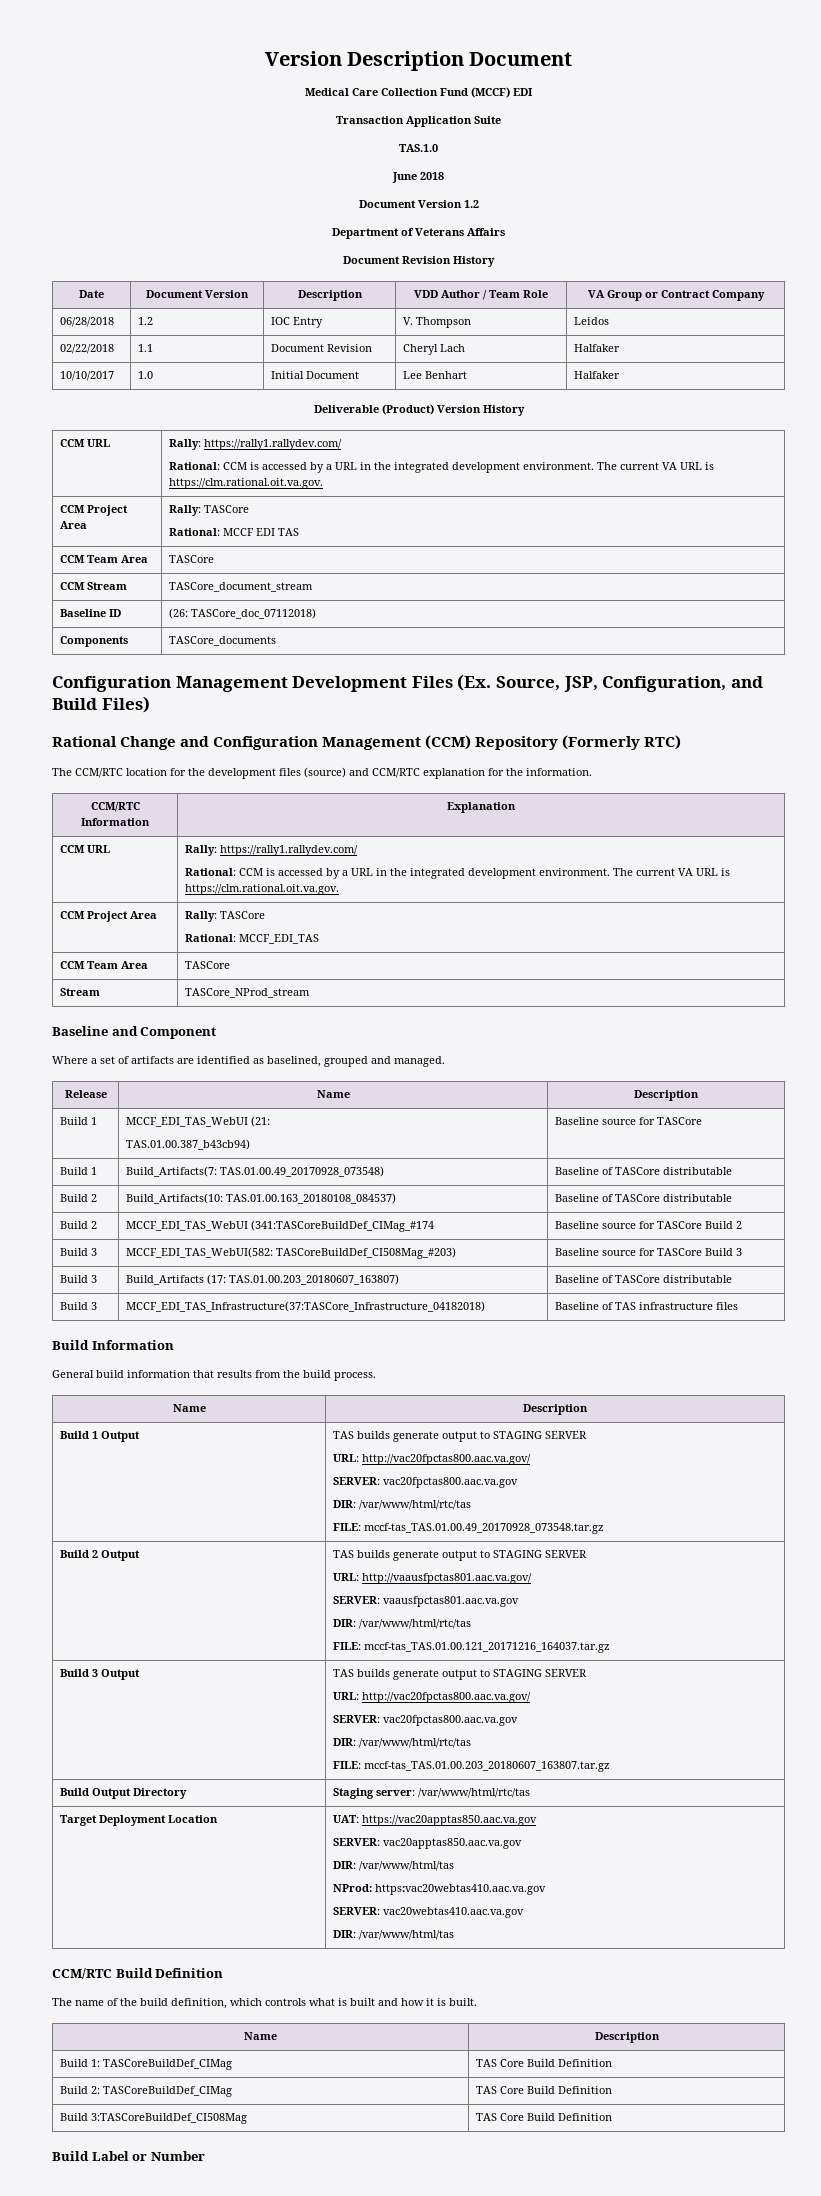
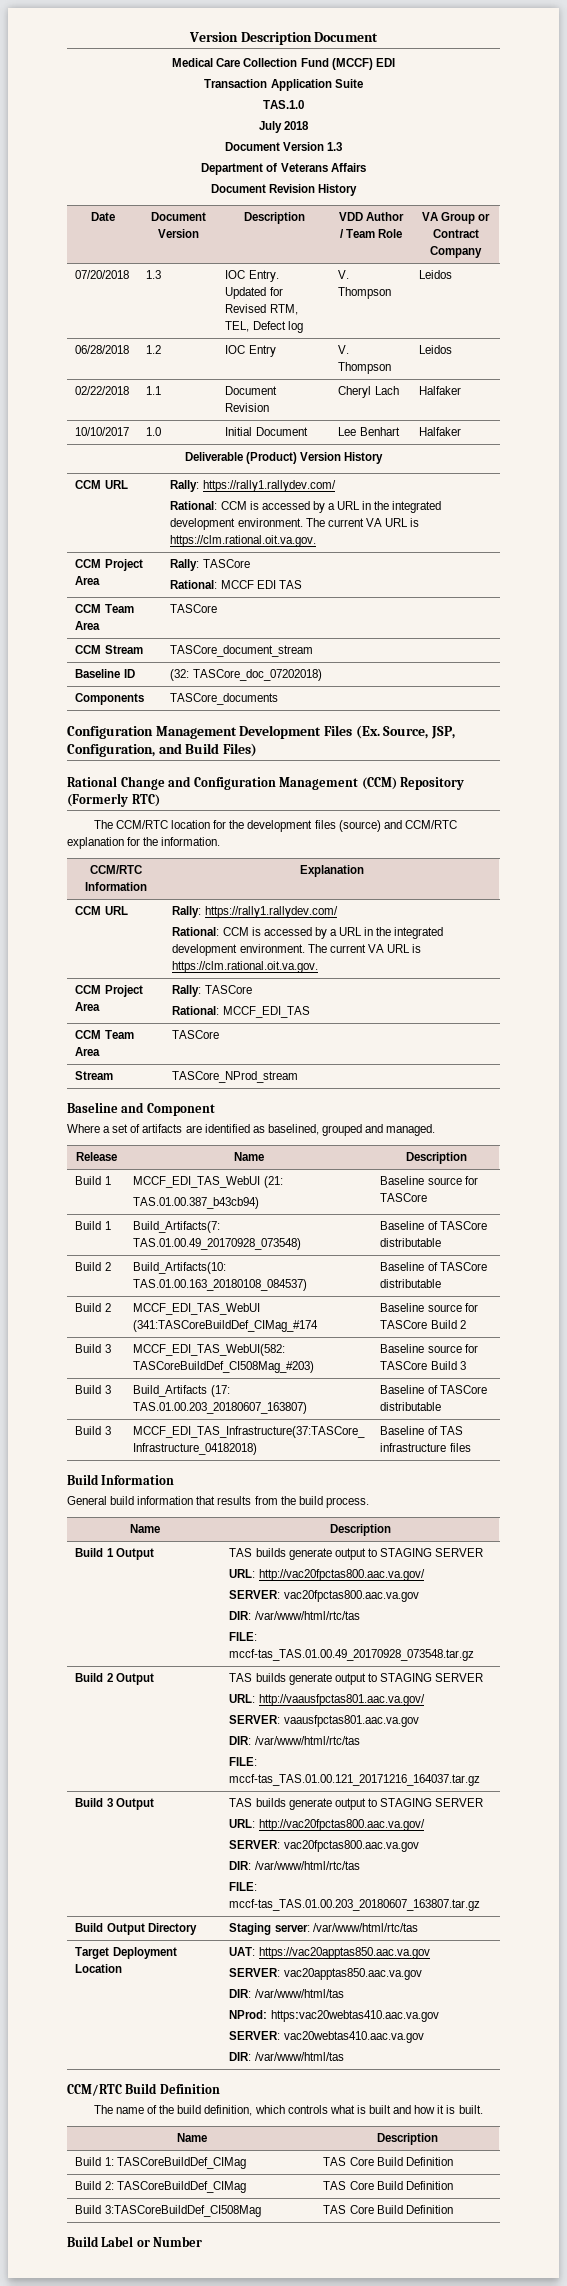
[392,172,417,183] June -> [258,121,282,133] July
[463,200,479,208] 1.2 -> [327,142,343,151] 1.3
(765, 295) none -> [75,270,130,279] [146,270,162,279] [225,270,279,282] [225,287,283,299] [225,304,298,315] [225,321,303,333] [338,270,350,279] [338,287,392,299] [419,270,453,279] // 07/20/2018 | 1.3 | IOC Entry. Updated for Revised RTM, TEL, Defect log | V. Thompson | Leidos
[168,608,316,619] (26: TASCore_doc_07112018) -> [170,669,322,681] (32: TASCore_doc_07202018)

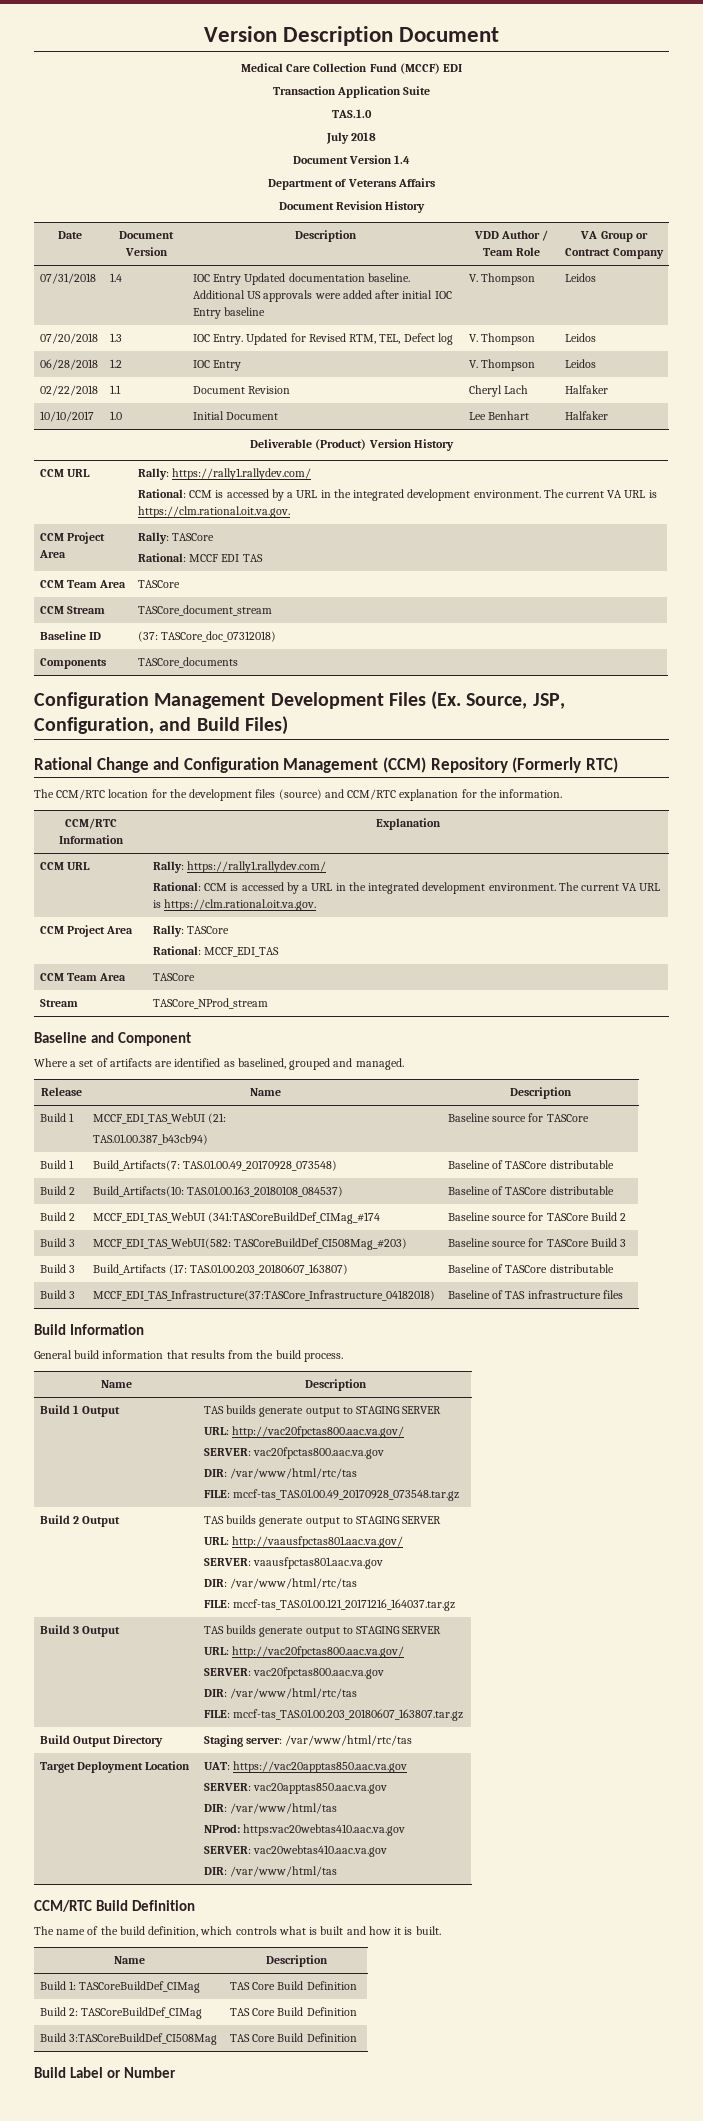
[327,142,343,151] 1.3 -> [394,155,411,164] 1.4
(482, 252) none -> [39,273,96,284] [109,273,122,282] [192,273,410,285] [192,290,452,302] [192,307,266,319] [468,273,536,285] [564,273,596,282] // 07/31/2018 | 1.4 | IOC Entry Updated documentation baseline. Additional US approvals were added after initial IOC Entry baseline | V. Thompson | Leidos
[170,669,322,681] (32: TASCore_doc_07202018) -> [137,631,277,642] (37: TASCore_doc_07312018)

